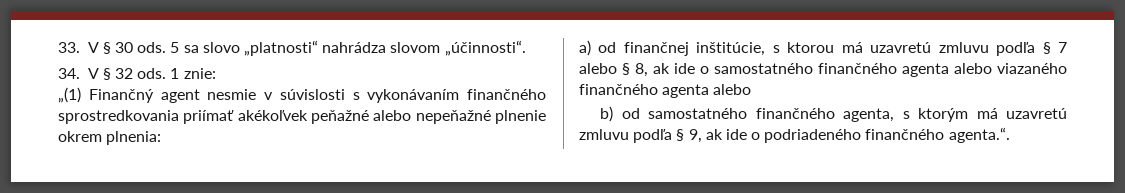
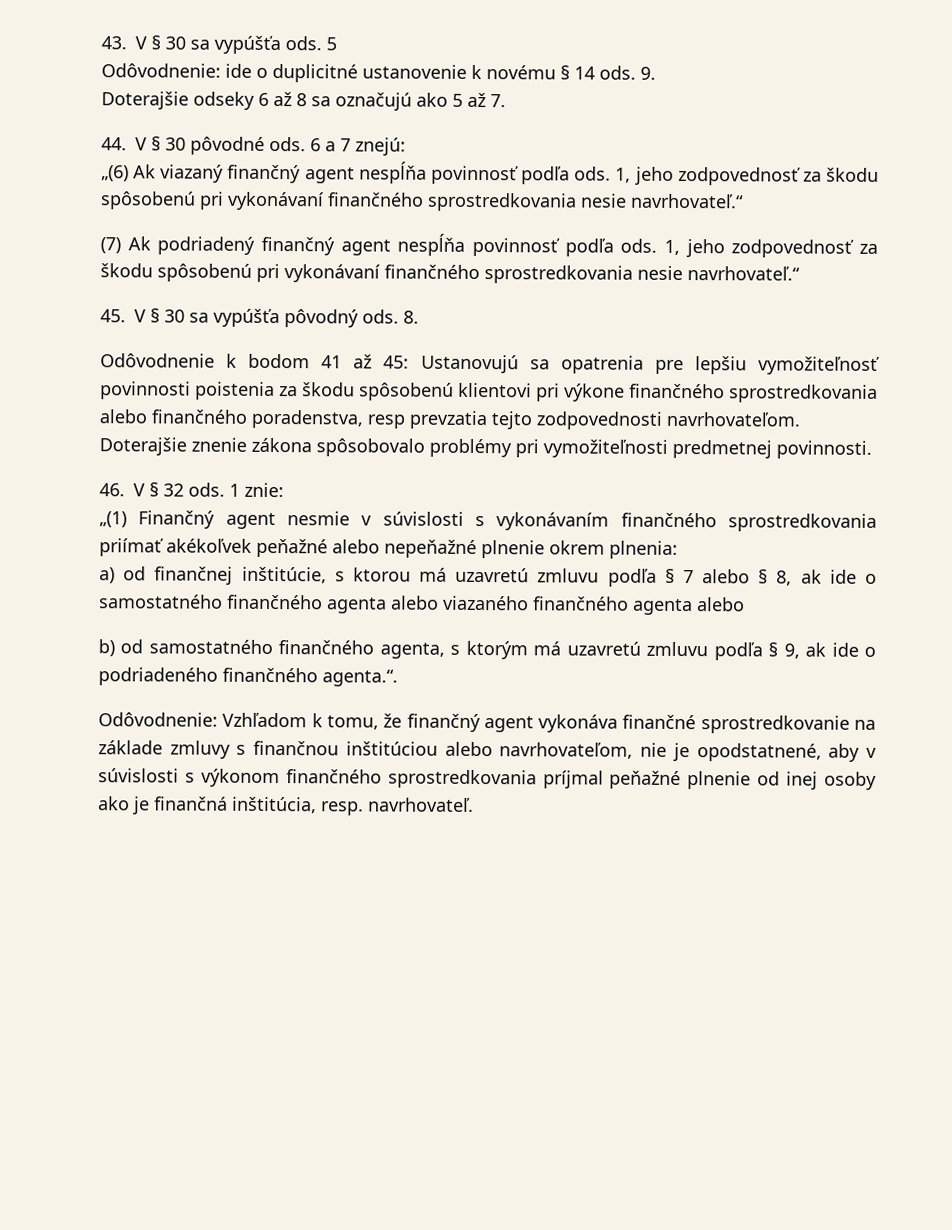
[58,42,134,54] 33. V § 30 -> [101,35,281,55] 43. V § 30 sa vypúšťa
[183,40,526,56] [58,68,80,79] sa slovo „platnosti“ nahrádza slovom „účinnosti“. // 34. -> [101,63,656,83] [101,91,506,111] [101,136,406,156] [101,161,880,186] [100,191,744,212] [100,233,878,258] [100,263,800,284] [100,308,419,328] [100,353,880,375] [100,381,878,403] [99,409,800,430] [99,437,872,459] [99,483,125,497] // Odôvodnenie: ide o duplicitné ustanovenie k novému § 14 ods. 9. // Doterajšie odseky 6 až 8 sa označujú ako 5 až 7. // 44. V § 30 pôvodné ods. 6 a 7 znejú: // „(6) Ak viazaný finančný agent nespĺňa povinnosť podľa ods. 1, jeho zodpovednosť za škodu spôsobenú pri vykonávaní finančného sprostredkovania nesie navrhovateľ.“ // (7) Ak podriadený finančný agent nespĺňa povinnosť podľa ods. 1, jeho zodpovednosť za škodu spôsobenú pri vykonávaní finančného sprostredkovania nesie navrhovateľ.“ // 45. V § 30 sa vypúšťa pôvodný ods. 8. // Odôvodnenie k bodom 41 až 45: Ustanovujú sa opatrenia pre lepšiu vymožiteľnosť povinnosti poistenia za škodu spôsobenú klientovi pri výkone finančného sprostredkovania alebo finančného poradenstva, resp prevzatia tejto zodpovednosti navrhovateľom. Doterajšie znenie zákona spôsobovalo problémy pri vymožiteľnosti predmetnej povinnosti. // 46.
(1010, 135) none -> [98,712,876,734] [98,740,878,762] [98,768,877,790] [98,796,474,816] // Odôvodnenie: Vzhľadom k tomu, že finančný agent vykonáva finančné sprostredkovanie na základe zmluvy s finančnou inštitúciou alebo navrhovateľom, nie je opodstatnené, aby v súvislosti s výkonom finančného sprostredkovania príjmal peňažné plnenie od inej osoby ako je finančná inštitúcia, resp. navrhovateľ.

